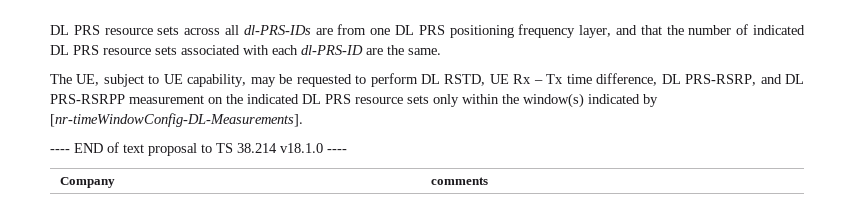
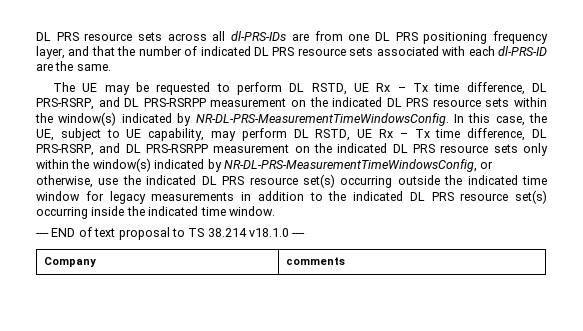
(72, 79) none -> [82,82,548,95] [36,97,547,110] [35,112,547,126] UE may be requested to perform DL RSTD, UE Rx – Tx time difference, DL PRS-RSRP, and DL PRS-RSRPP measurement on the indicated DL PRS resource sets within the window(s) indicated by NR-DL-PRS-MeasurementTimeWindowsConfig. In this case, the
[279,74,367,87] be requested to -> (236, 136) none
[50,113,303,127] [nr-timeWindowConfig-DL-Measurements]. -> [223,159,494,172] [36,174,548,188] [36,190,547,204] [36,206,275,219] NR-DL-PRS-MeasurementTimeWindowsConfig, or otherwise, use the indicated DL PRS resource set(s) occurring outside the indicated time window for legacy measurements in addition to the indicated DL PRS resource set(s) occurring inside the indicated time window.

